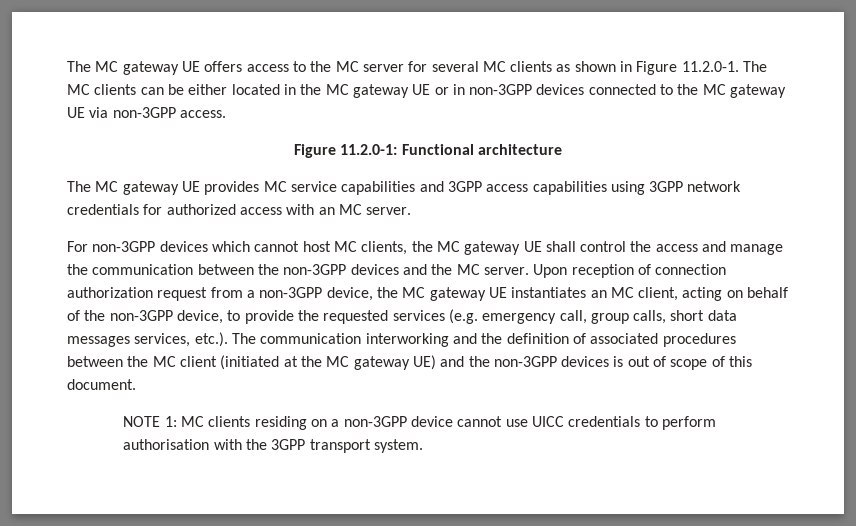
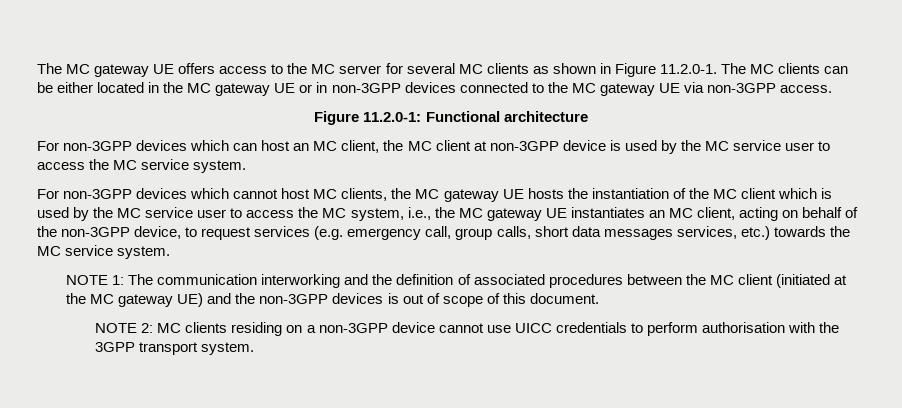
[67,181,742,195] [67,204,412,215] The MC gateway UE provides MC service capabilities and 3GPP access capabilities using 3GPP network credentials for authorized access with an MC server. -> [37,140,831,154] [37,159,247,173] For non-3GPP devices which can host an MC client, the MC client at non-3GPP device is used by the MC service user to access the MC service system.
[545,241,784,255] [67,264,727,278] [67,287,373,301] shall control the access and manage the communication between the non-3GPP devices and the MC server. Upon reception of connection authorization request from a non-3GPP device, -> [527,188,832,199] [37,207,431,221] hosts the instantiation of the MC client which is used by the MC service user to access the MC system, i.e.,
[244,310,389,324] provide the requested -> [201,227,252,240] request
[194,332,228,347] etc.). -> [740,226,850,240] [37,245,171,259] [66,275,125,285] etc.) towards the MC service system. // NOTE 1:
[164,416,177,427] 1: -> [141,323,154,333] 2:

